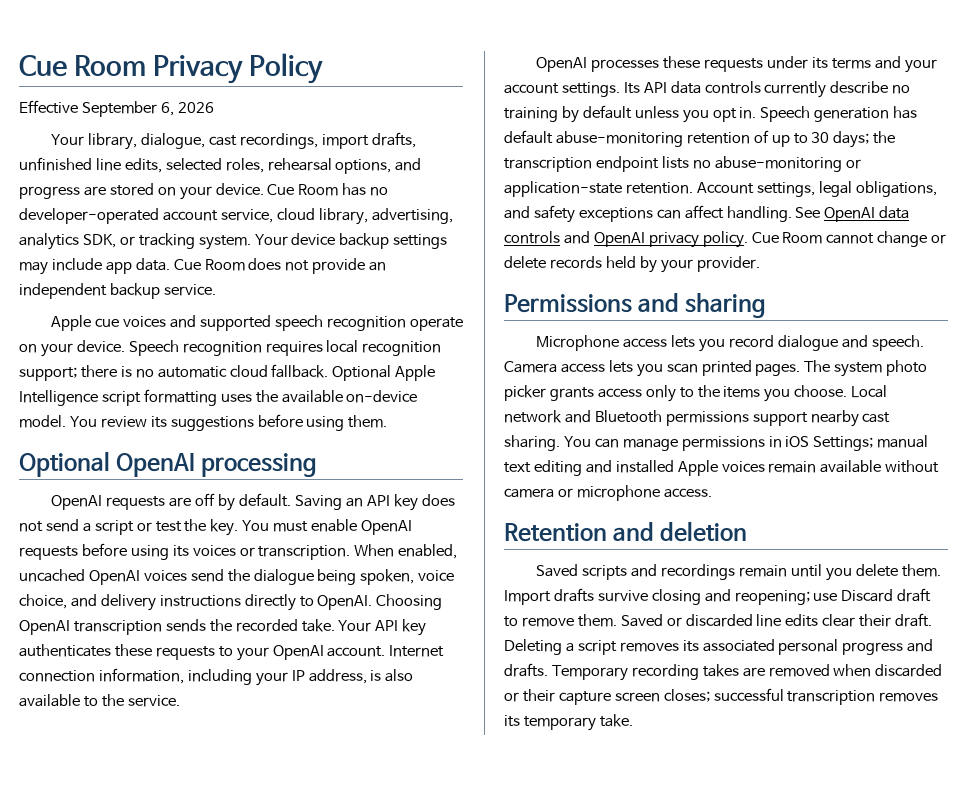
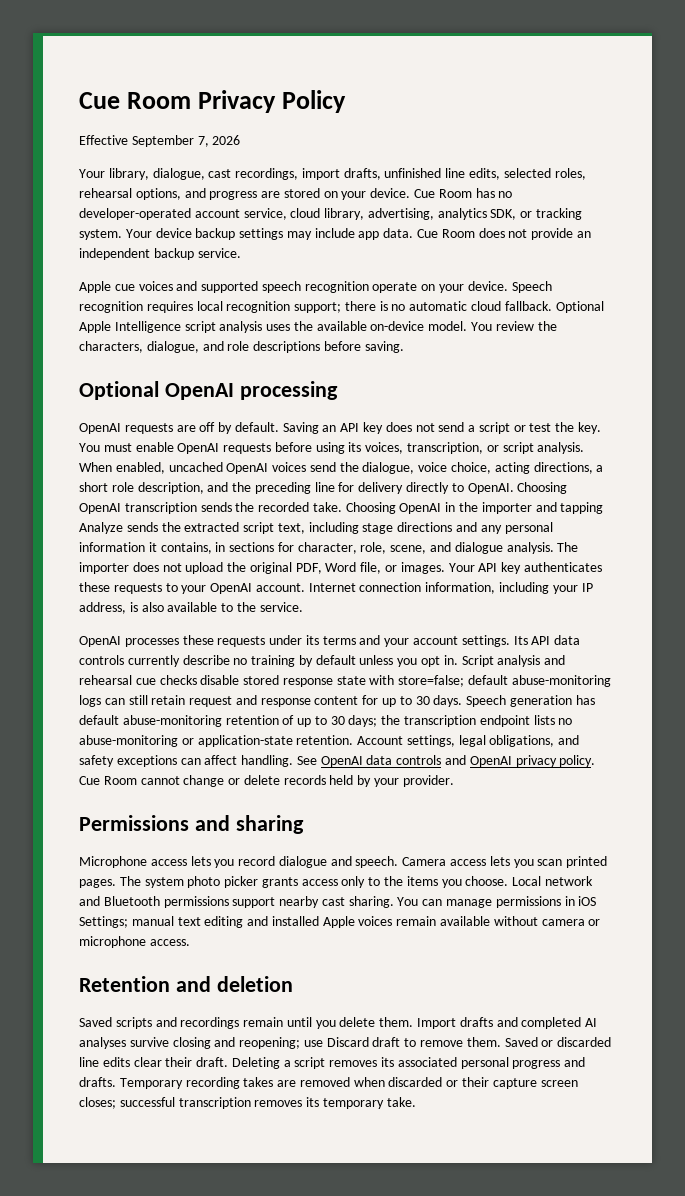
[160,102,174,116] 6, -> [197,136,209,147] 7,
[143,389,217,406] formatting -> [219,321,263,333] analysis
[150,414,388,431] its suggestions before using them. -> [537,321,557,331] [79,341,404,353] the characters, dialogue, and role descriptions before saving.
[192,545,351,560] voices or transcription. -> [365,442,585,454] voices, transcription, or script analysis.
[253,569,455,585] [19,594,241,611] dialogue being spoken, voice choice, and delivery instructions -> [362,462,604,474] [79,482,404,494] dialogue, voice choice, acting directions, a short role description, and the preceding line for delivery
(335, 625) none -> [345,502,604,514] [79,522,553,534] [79,542,579,554] [79,562,445,574] Choosing OpenAI in the importer and tapping Analyze sends the extracted script text, including stage directions and any personal information it contains, in sections for character, role, scene, and dialogue analysis. The importer does not upload the original PDF, Word file, or images.
(757, 113) none -> [461,655,566,667] [79,675,611,687] [79,695,463,707] Script analysis and rehearsal cue checks disable stored response state with store=false; default abuse-monitoring logs can still retain request and response content for up to 30 days.
(594, 595) none -> [496,1017,598,1029] [79,1037,126,1049] and completed AI analyses

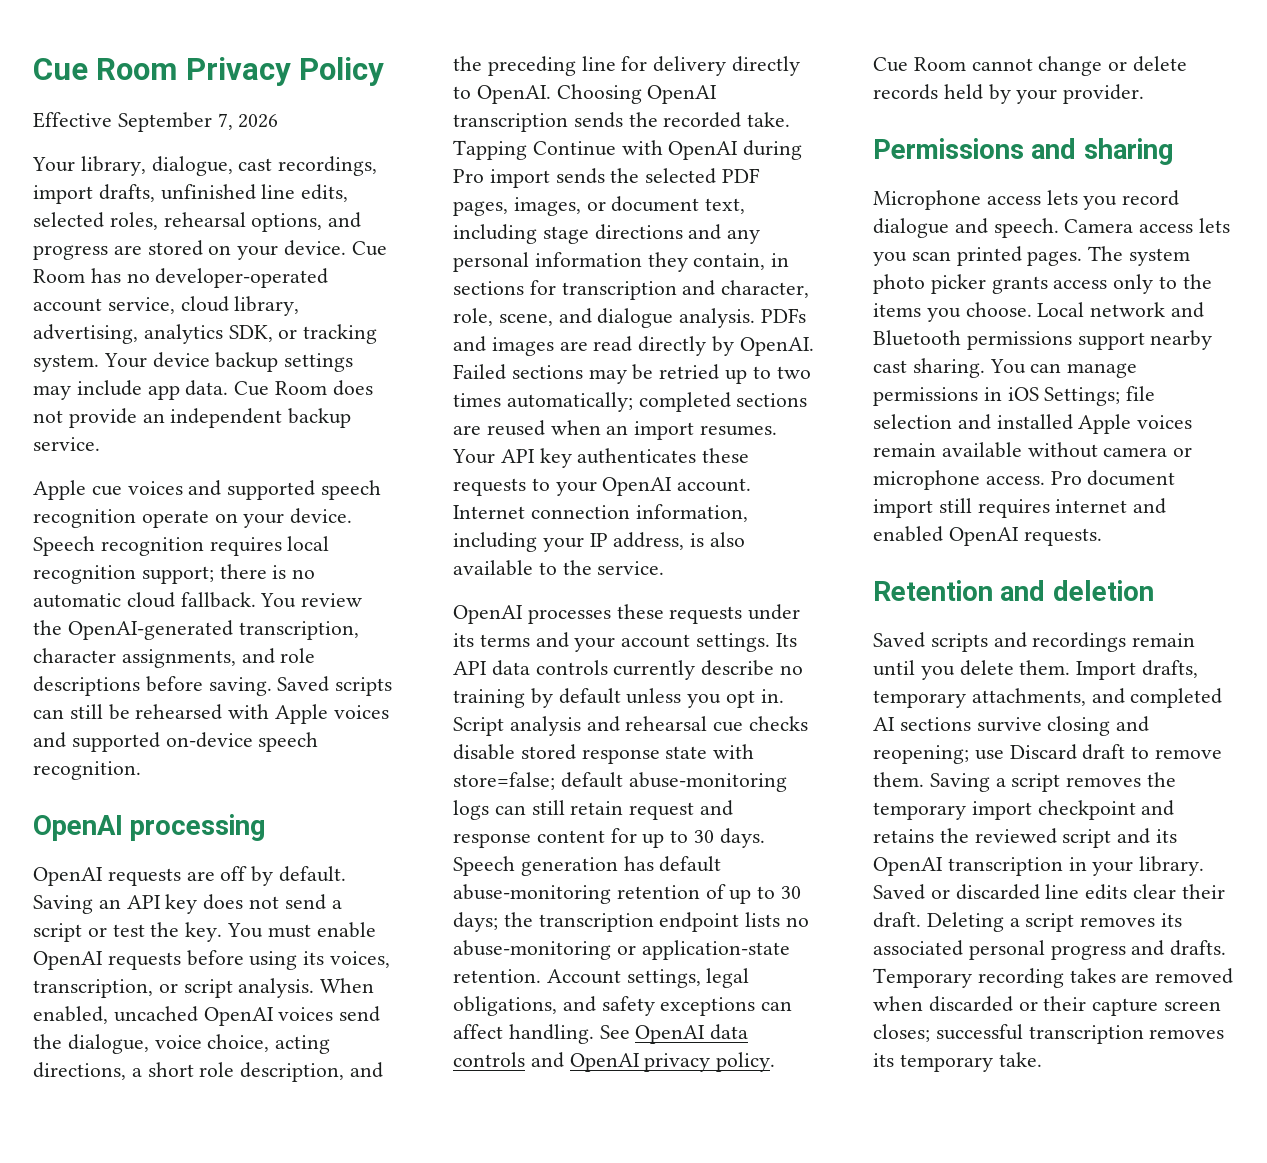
[555,301,604,313] [79,321,557,333] [79,341,199,353] Optional Apple Intelligence script analysis uses the available on-device model. You review the characters, dialogue, -> [260,593,363,608] [33,620,359,640] [33,648,236,668] You review the OpenAI-generated transcription, character assignments,
[79,381,159,400] // Optional -> [277,676,393,696] [33,704,389,724] [33,732,319,752] [33,761,141,780] Saved scripts can still be rehearsed with Apple voices and supported on-device speech recognition. //
[345,502,604,514] [79,522,275,534] Choosing OpenAI in the importer and tapping Analyze sends the extracted script -> [453,140,803,160] [453,168,761,188] [453,196,700,216] Tapping Continue with OpenAI during Pro import sends the selected PDF pages, images, or document
[148,542,212,554] it contains, -> [647,252,766,272] they contain,
(294, 547) none -> [561,280,716,300] transcription and
[557,542,579,552] [79,562,445,574] The importer does not upload the original PDF, Word file, or images. -> [761,308,807,323] [453,336,814,356] [453,364,811,384] [453,392,808,412] [453,420,778,440] PDFs and images are read directly by OpenAI. Failed sections may be retried up to two times automatically; completed sections are reused when an import resumes.
[131,916,244,928] manual text editing -> [1126,386,1156,401] [873,414,952,429] file selection
(190, 942) none -> [1050,470,1176,486] [873,498,1167,518] [873,526,1102,546] Pro document import still requires internet and enabled OpenAI requests.
[459,1017,493,1027] drafts -> [1142,660,1199,678] [873,688,1086,708] drafts, temporary attachments,
[79,1037,126,1049] analyses -> [899,717,971,731] sections
(501, 1042) none -> [929,772,1177,792] [873,800,1175,820] [873,828,1178,848] [873,856,1205,876] Saving a script removes the temporary import checkpoint and retains the reviewed script and its OpenAI transcription in your library.

